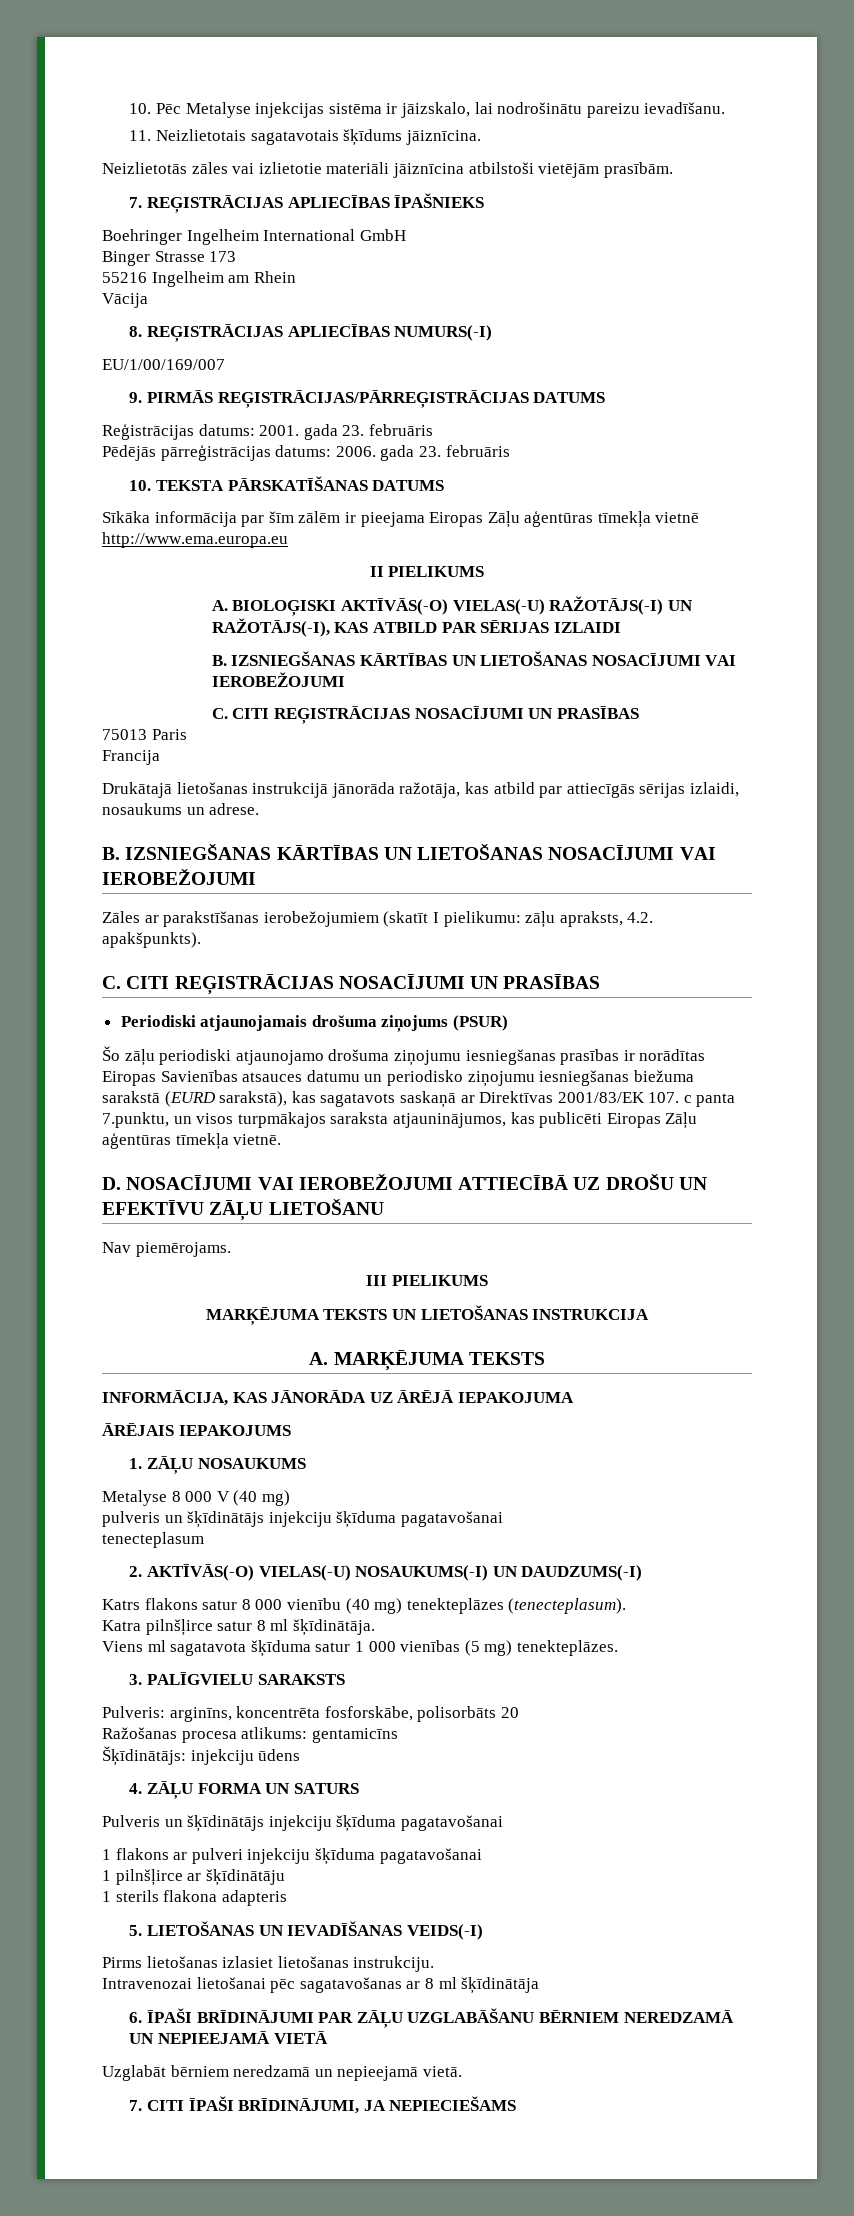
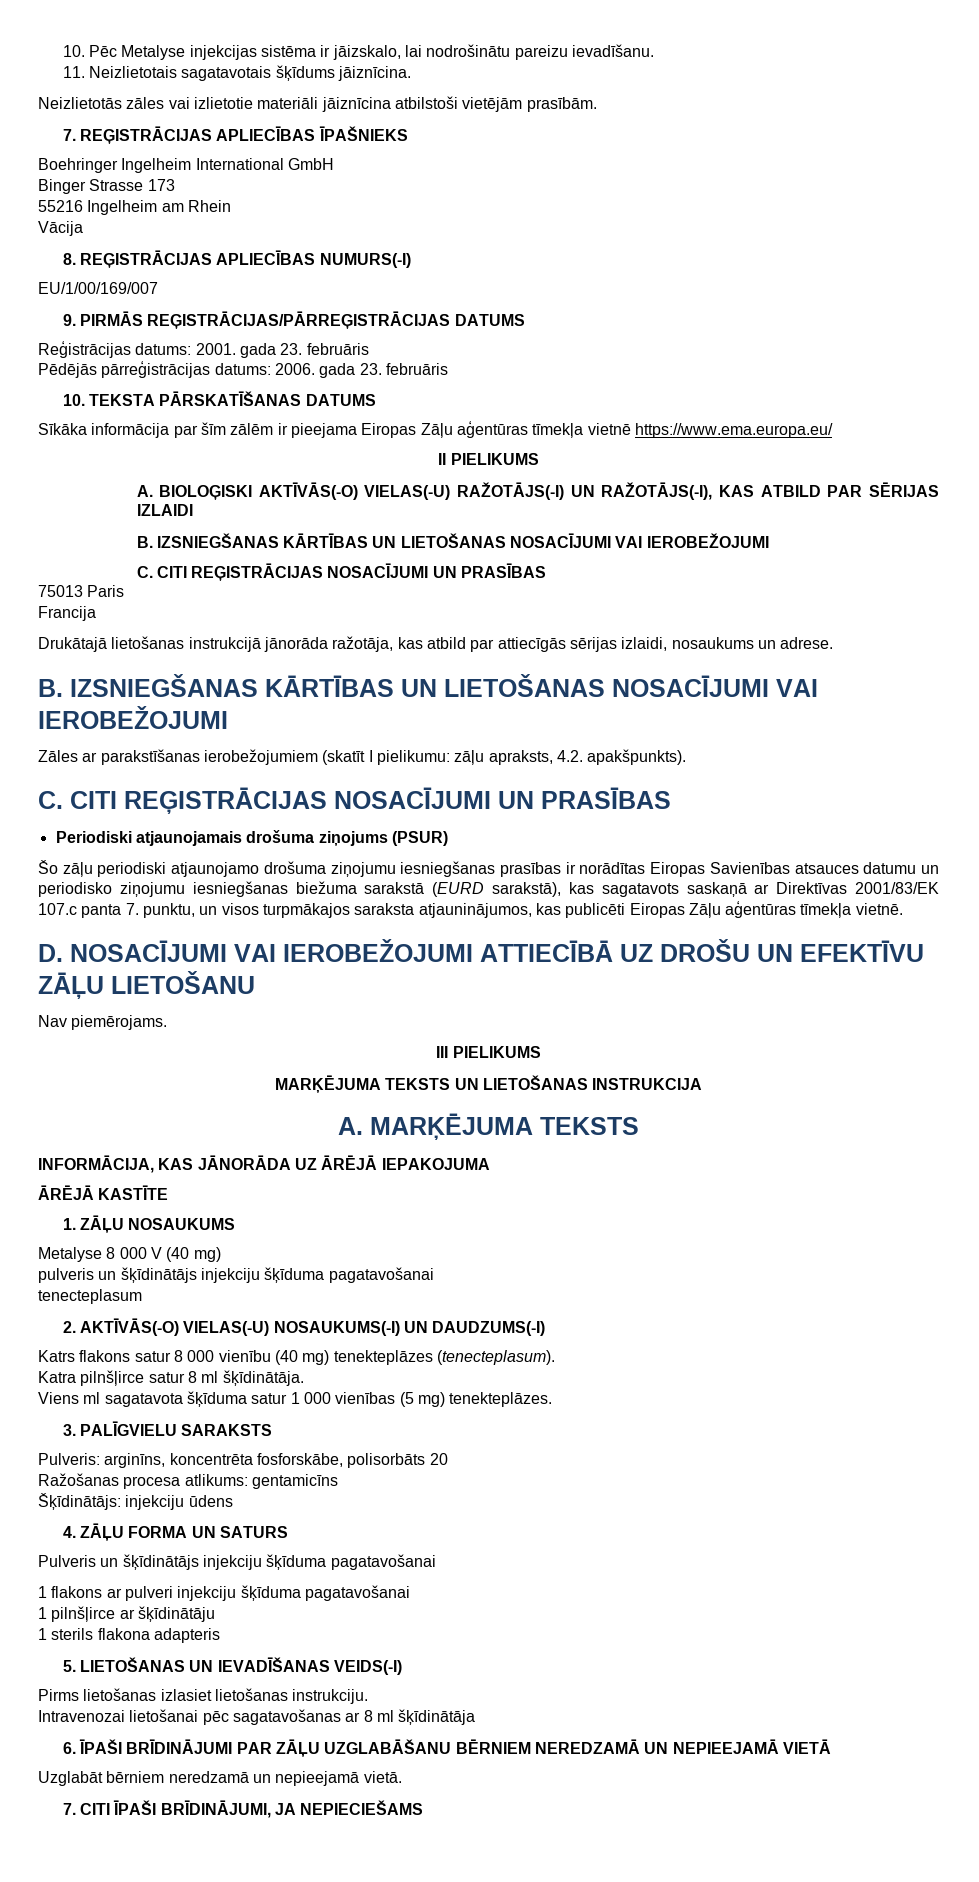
[102,532,288,548] http://www.ema.europa.eu -> [634,423,833,438] https://www.ema.europa.eu/
[648,1092,736,1107] [102,1112,169,1128] 107. c panta 7.punktu, -> [38,903,195,918] 107.c panta 7. punktu,
[102,1423,291,1436] ĀRĒJAIS IEPAKOJUMS -> [38,1185,169,1200] ĀRĒJĀ KASTĪTE

